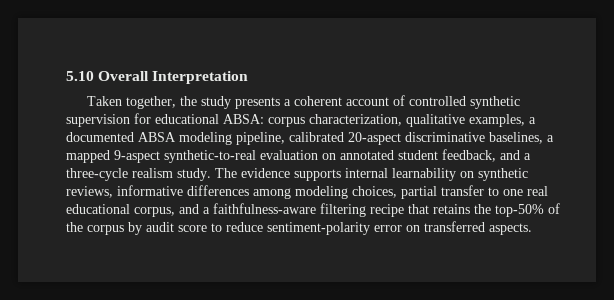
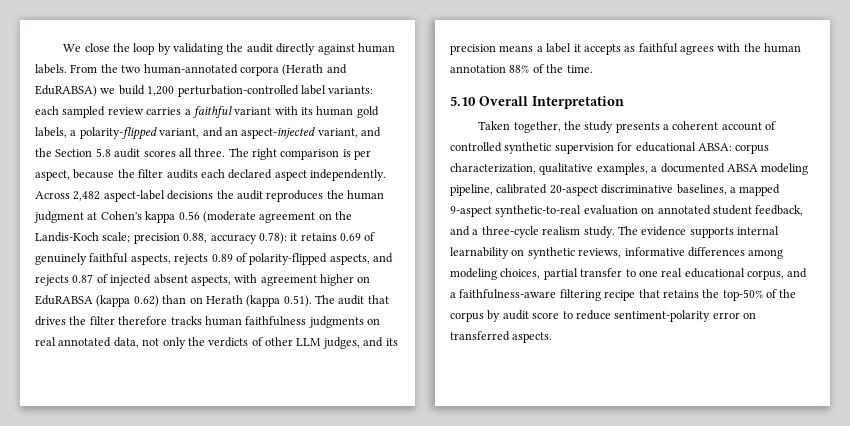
(66, 76) none -> [63,43,395,55] [35,64,347,76] [35,85,374,97] [35,106,379,118] [35,127,381,140] [35,148,372,160] [35,169,386,181] [35,190,384,202] [34,211,352,223] [35,232,376,244] [35,253,393,265] [35,274,371,286] [35,295,389,307] [35,316,380,328] [35,337,398,349] [450,43,802,55] [450,64,593,73] We close the loop by validating the audit directly against human labels. From the two human-annotated corpora (Herath and EduRABSA) we build 1,200 perturbation-controlled label variants: each sampled review carries a faithful variant with its human gold labels, a polarity-flipped variant, and an aspect-injected variant, and the Section 5.8 audit scores all three. The right comparison is per aspect, because the filter audits each declared aspect independently. Across 2,482 aspect-label decisions the audit reproduces the human judgment at Cohen's kappa 0.56 (moderate agreement on the Landis-Koch scale; precision 0.88, accuracy 0.78): it retains 0.69 of genuinely faithful aspects, rejects 0.89 of polarity-flipped aspects, and rejects 0.87 of injected absent aspects, with agreement higher on EduRABSA (kappa 0.62) than on Herath (kappa 0.51). The audit that drives the filter therefore tracks human faithfulness judgments on real annotated data, not only the verdicts of other LLM judges, and its precision means a label it accepts as faithful agrees with the human annotation 88% of the time. //

